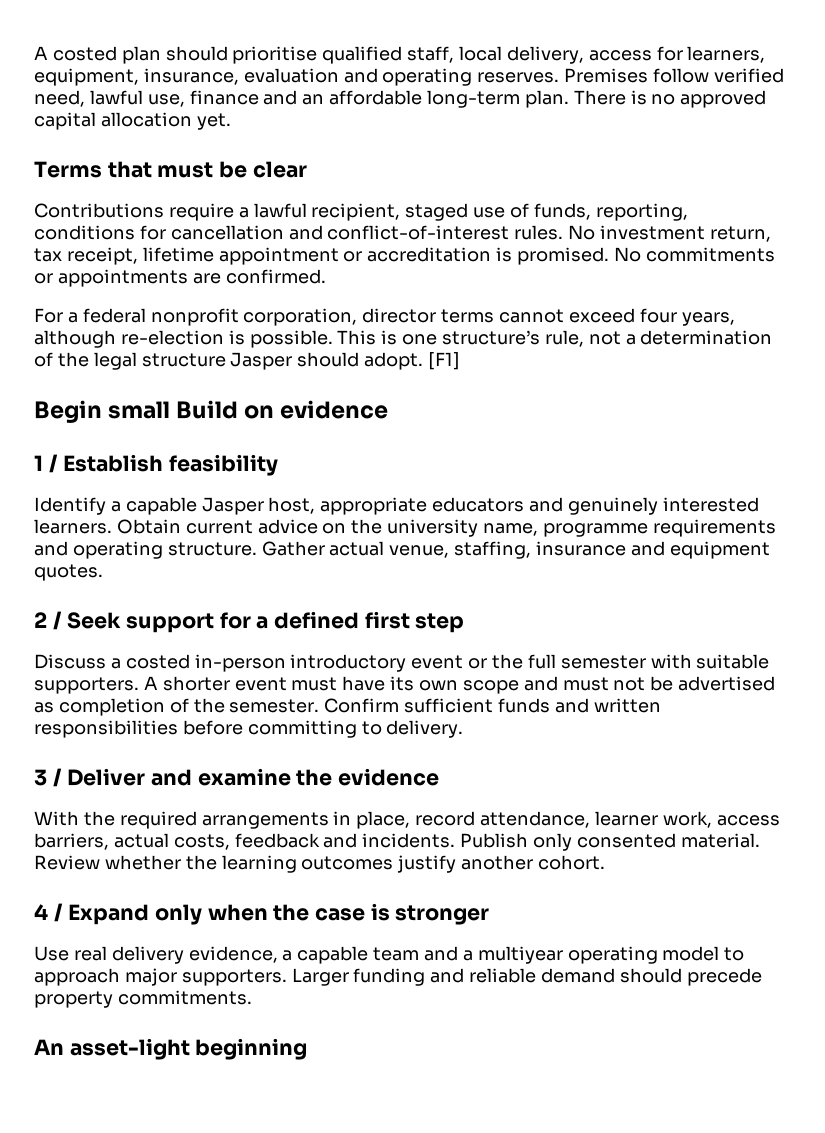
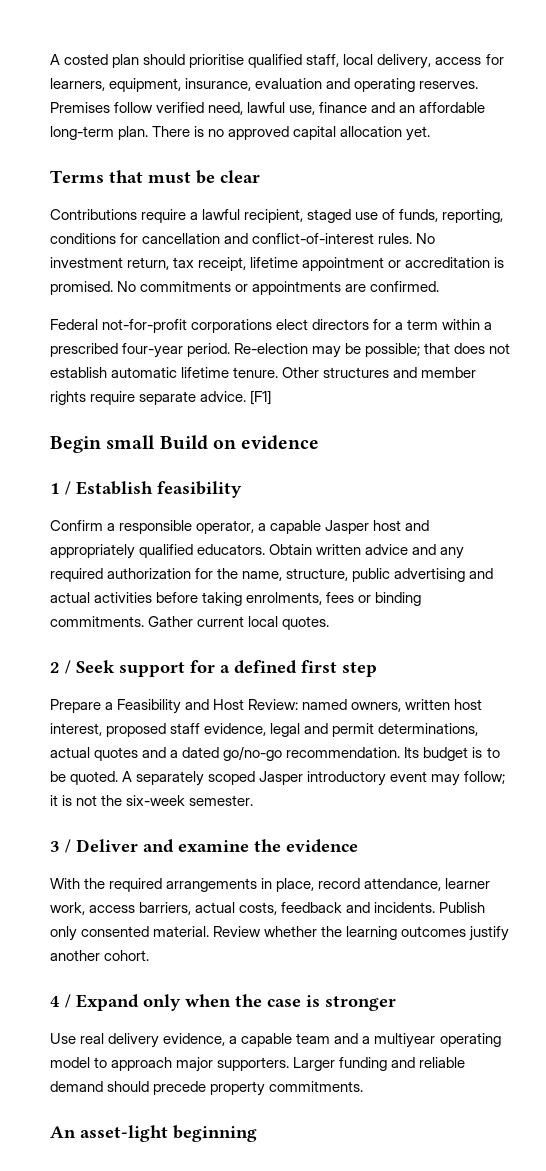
[34,308,735,326] [34,330,773,348] [34,352,424,370] For a federal nonprofit corporation, director terms cannot exceed four years, although re-election is possible. This is one structure’s rule, not a determination of the legal structure Jasper should adopt. -> [50,319,493,333] [50,343,511,358] [50,367,477,378] [50,391,247,405] Federal not-for-profit corporations elect directors for a term within a prescribed four-year period. Re-election may be possible; that does not establish automatic lifetime tenure. Other structures and member rights require separate advice.
[34,497,759,515] [34,519,776,537] [34,541,770,559] Identify a capable Jasper host, appropriate educators and genuinely interested learners. Obtain current advice on the university name, programme requirements and operating structure. Gather actual venue, staffing, insurance and equipment -> [50,520,430,534] [50,544,465,559] [50,568,494,582] [50,592,422,606] [50,616,279,627] Confirm a responsible operator, a capable Jasper host and appropriately qualified educators. Obtain written advice and any required authorization for the name, structure, public advertising and actual activities before taking enrolments, fees or binding commitments. Gather current local
[34,654,770,672] [34,676,776,694] [34,698,661,716] [34,720,464,738] Discuss a costed in-person introductory event or the full semester with suitable supporters. A shorter event must have its own scope and must not be advertised as completion of the semester. Confirm sufficient funds and written responsibilities before committing to delivery. -> [50,699,483,714] [50,723,479,737] [50,746,500,761] [50,771,506,786] [50,795,254,806] Prepare a Feasibility and Host Review: named owners, written host interest, proposed staff evidence, legal and permit determinations, actual quotes and a dated go/no-go recommendation. Its budget is to be quoted. A separately scoped Jasper introductory event may follow; it is not the six-week semester.

